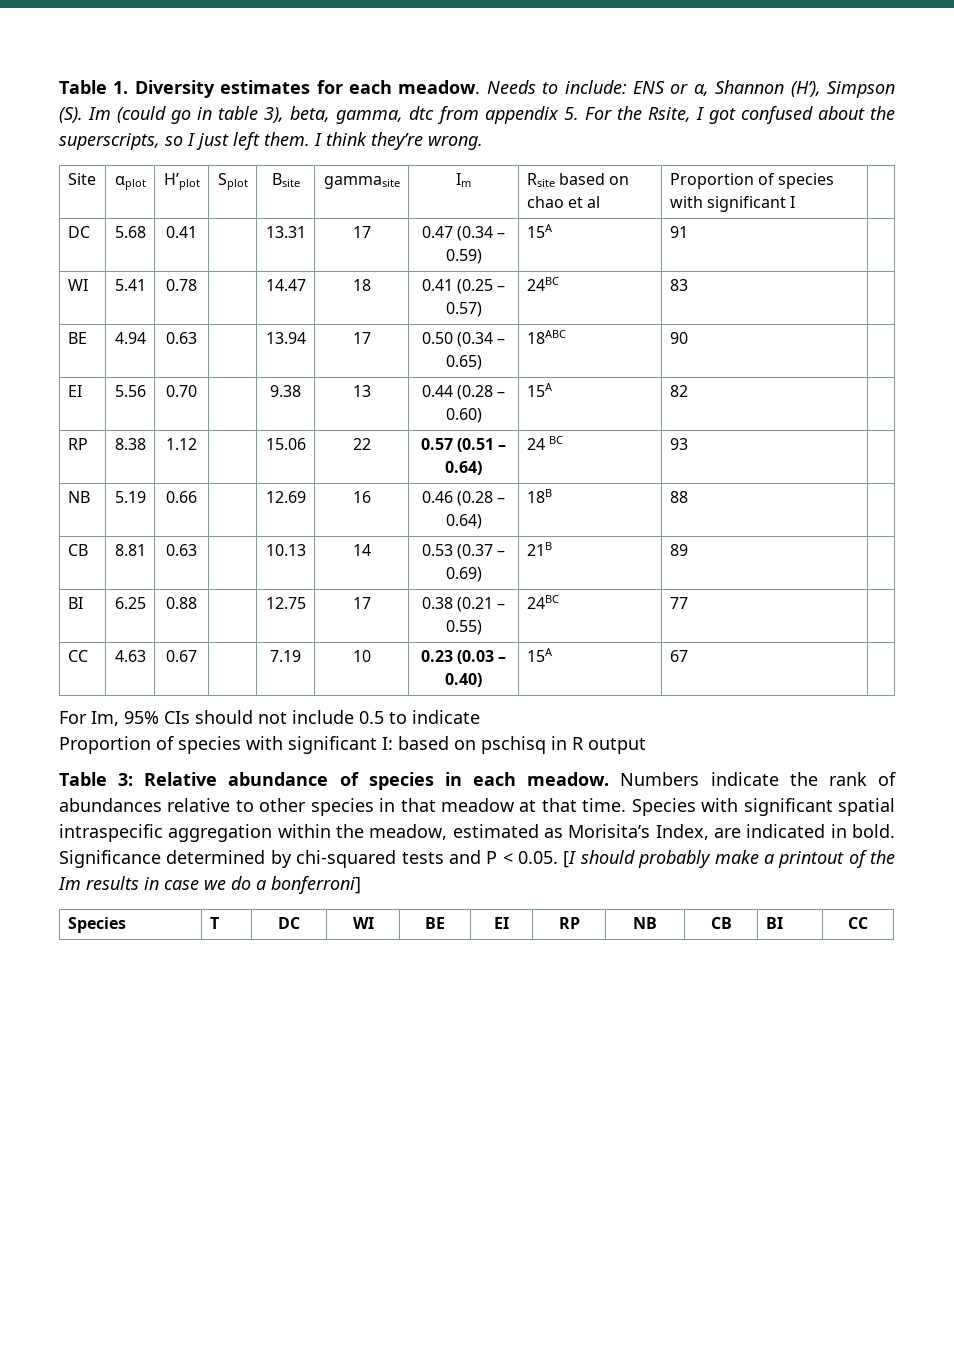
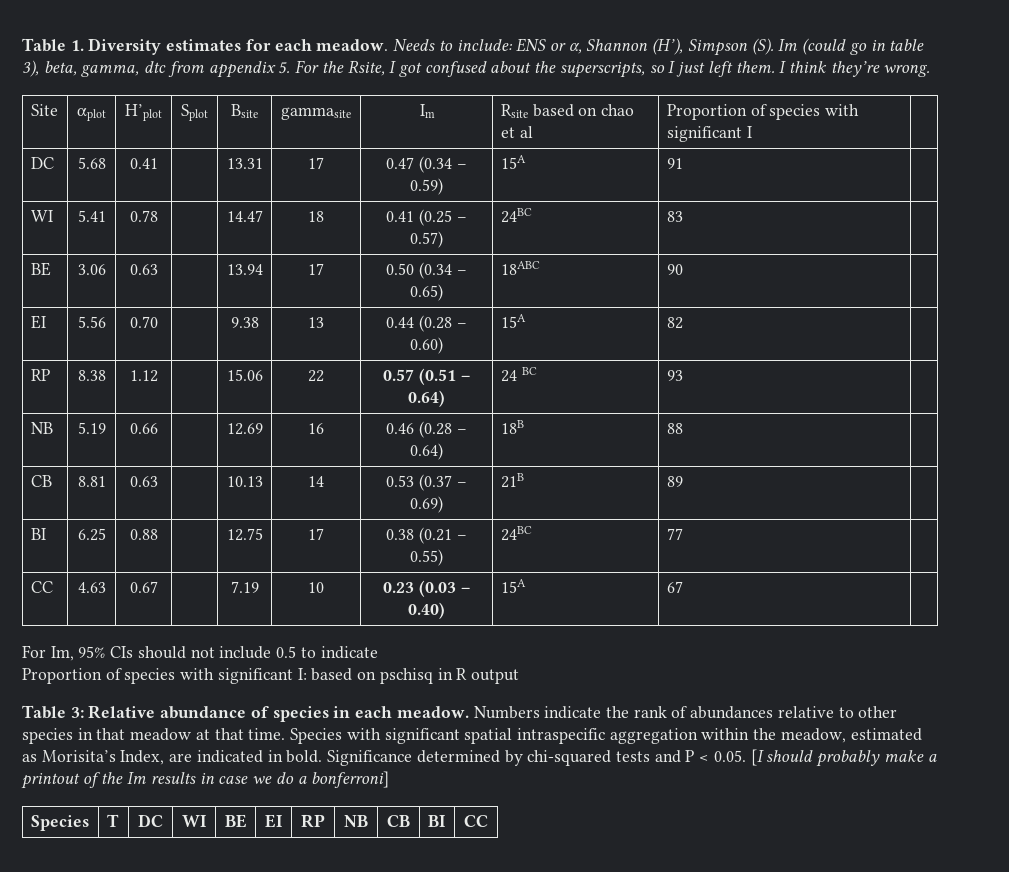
[114,332,146,344] 4.94 -> [77,264,106,275] 3.06

